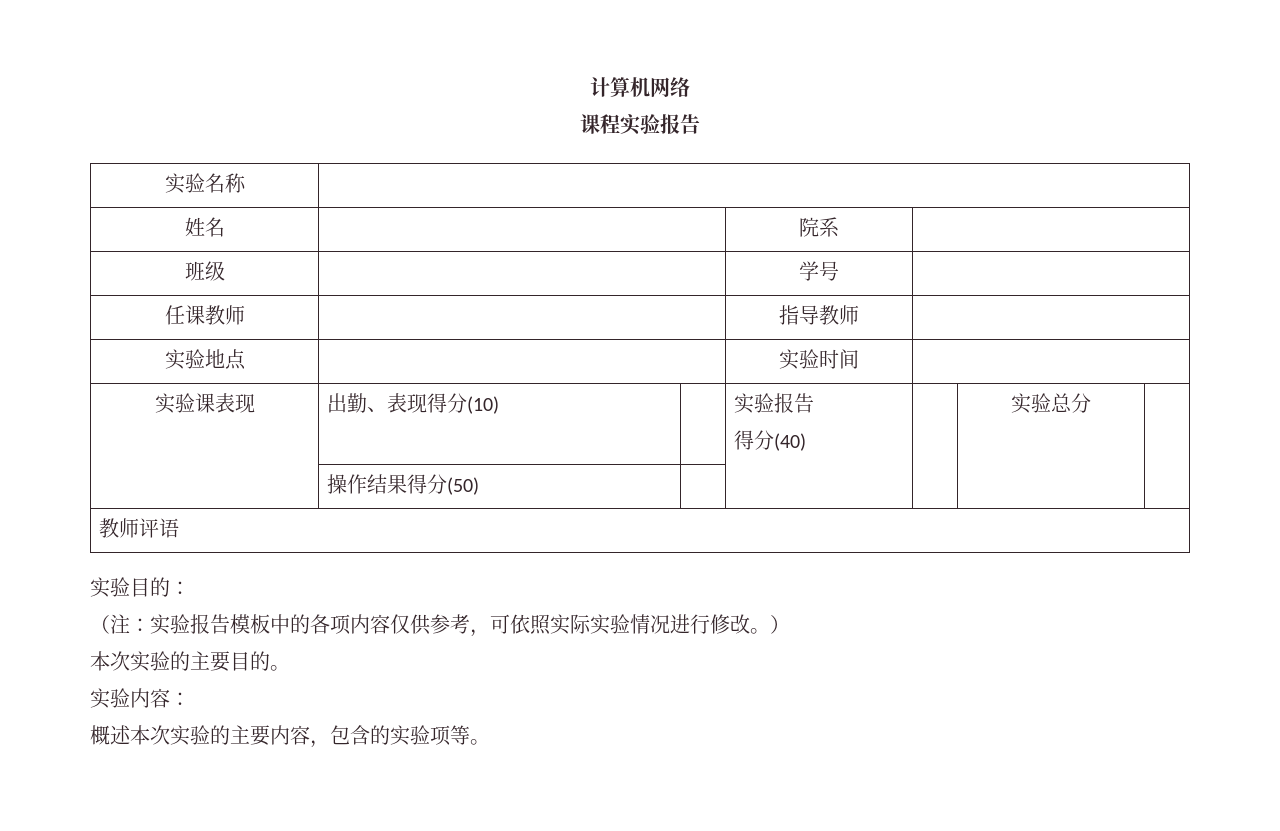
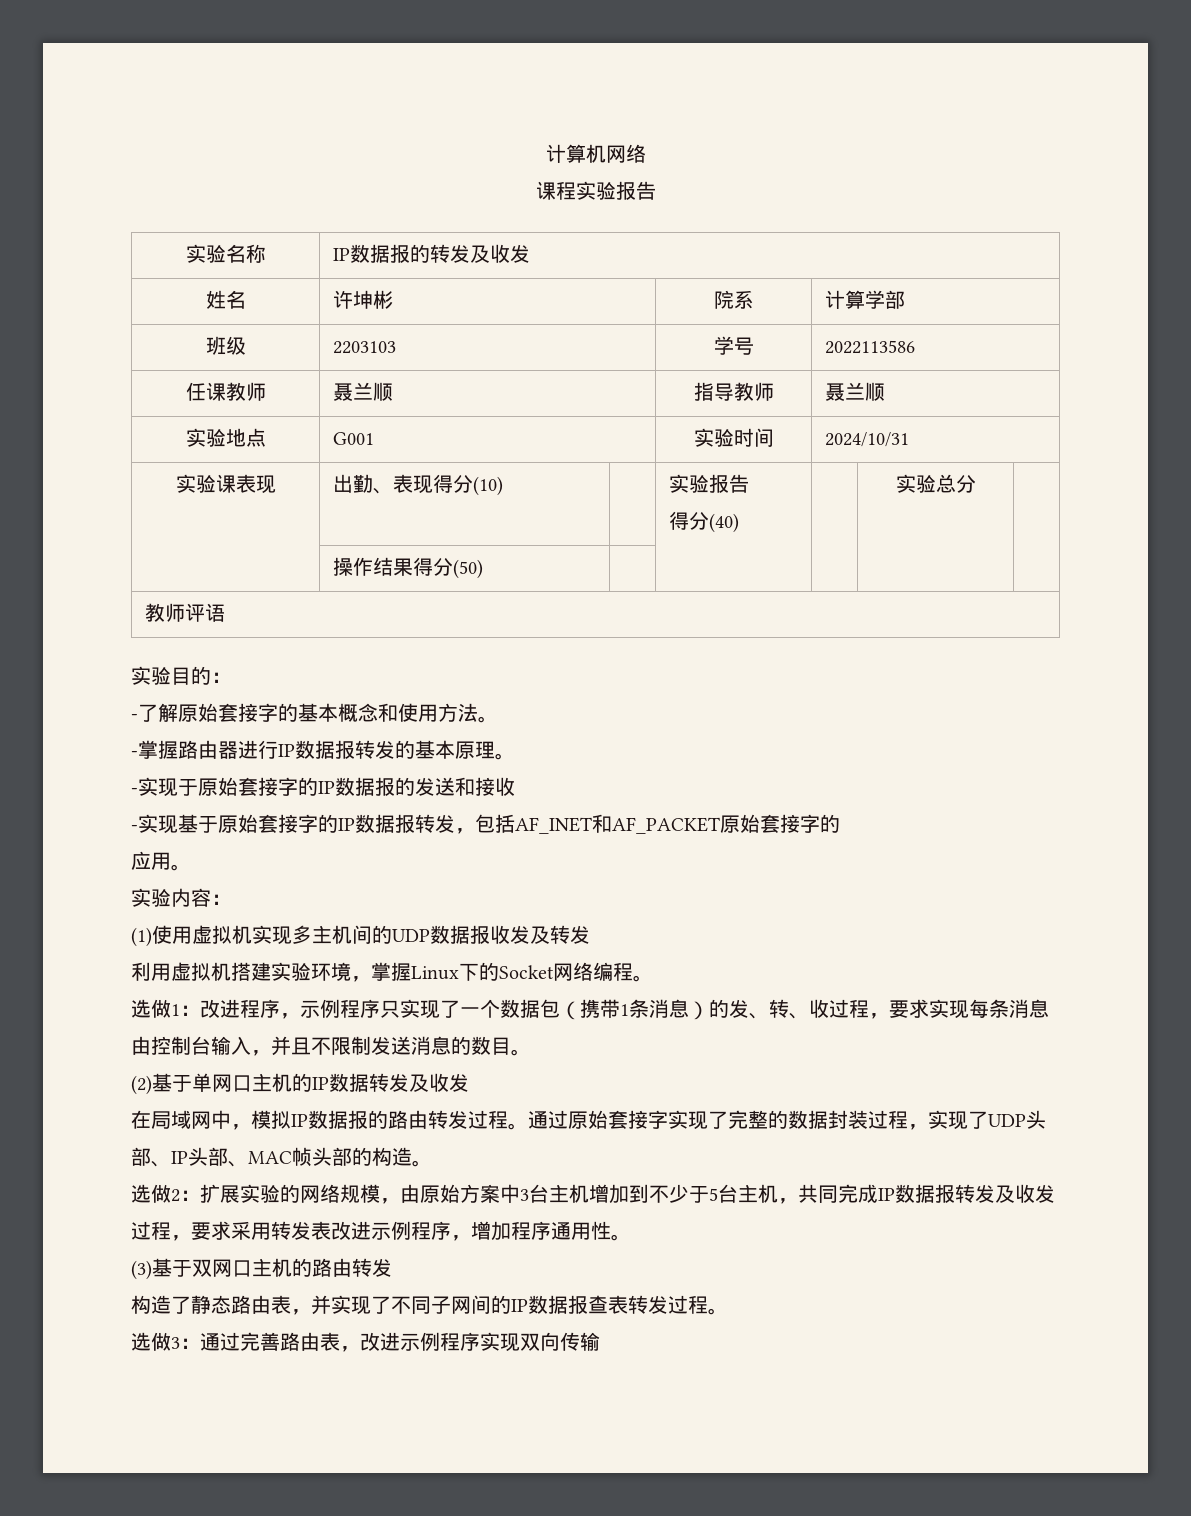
(246, 183) none -> [332,244,530,263] IP数据报的转发及收发
(225, 227) none -> [332,290,393,309] 许坤彬
(839, 227) none -> [824,290,905,309] 计算学部
(225, 271) none -> [332,341,396,354] 2203103
(839, 271) none -> [824,340,915,354] 2022113586
(245, 315) none -> [332,382,393,401] 聂兰顺
(859, 315) none -> [824,382,885,401] 聂兰顺
(246, 359) none -> [332,432,374,445] G001
(859, 359) none -> [824,432,909,447] 2024/10/31
[90,614,790,637] [90,651,290,672] [90,688,190,709] [90,725,490,748] （注：实验报告模板中的各项内容仅供参考，可依照实际实验情况进行修改。） // 本次实验的主要目的。 // 实验内容： // 概述本次实验的主要内容，包含的实验项等。 -> [131,703,498,723] [131,740,515,760] [131,777,515,797] [131,814,840,834] [131,851,191,871] [131,888,231,907] [131,925,590,947] [131,962,653,982] [131,999,1049,1020] [131,1036,531,1056] [131,1073,469,1095] [131,1110,1046,1130] [131,1147,432,1167] [131,1184,1055,1204] [131,1221,631,1241] [131,1258,392,1280] [131,1295,728,1315] [131,1332,600,1352] -了解原始套接字的基本概念和使用方法。 // -掌握路由器进行IP数据报转发的基本原理。 // -实现于原始套接字的IP数据报的发送和接收 // -实现基于原始套接字的IP数据报转发，包括AF_INET和AF_PACKET原始套接字的 // 应用。 // 实验内容： // (1)使用虚拟机实现多主机间的UDP数据报收发及转发 // 利用虚拟机搭建实验环境，掌握Linux下的Socket网络编程。 // 选做1：改进程序，示例程序只实现了一个数据包（携带1条消息）的发、转、收过程，要求实现每条消息由控制台输入，并且不限制发送消息的数目。 // (2)基于单网口主机的IP数据转发及收发 // 在局域网中，模拟IP数据报的路由转发过程。通过原始套接字实现了完整的数据封装过程，实现了UDP头部、IP头部、MAC帧头部的构造。 // 选做2：扩展实验的网络规模，由原始方案中3台主机增加到不少于5台主机，共同完成IP数据报转发及收发过程，要求采用转发表改进示例程序，增加程序通用性。 // (3)基于双网口主机的路由转发 // 构造了静态路由表，并实现了不同子网间的IP数据报查表转发过程。 // 选做3：通过完善路由表，改进示例程序实现双向传输

